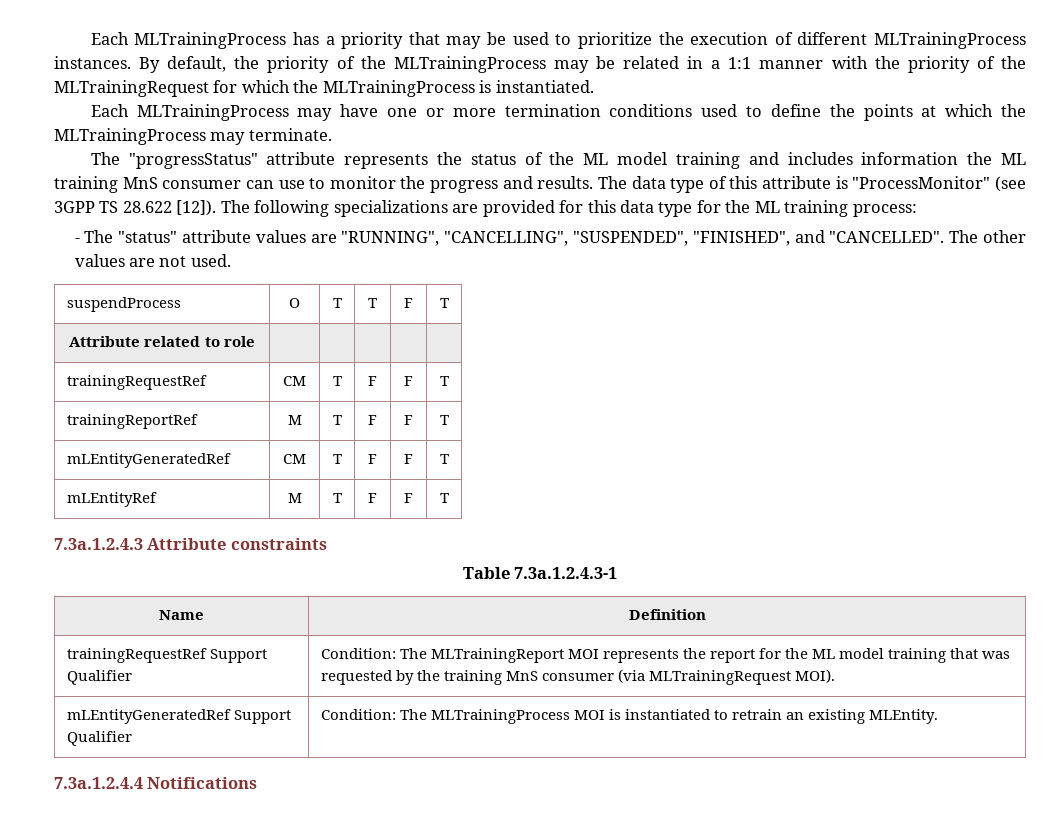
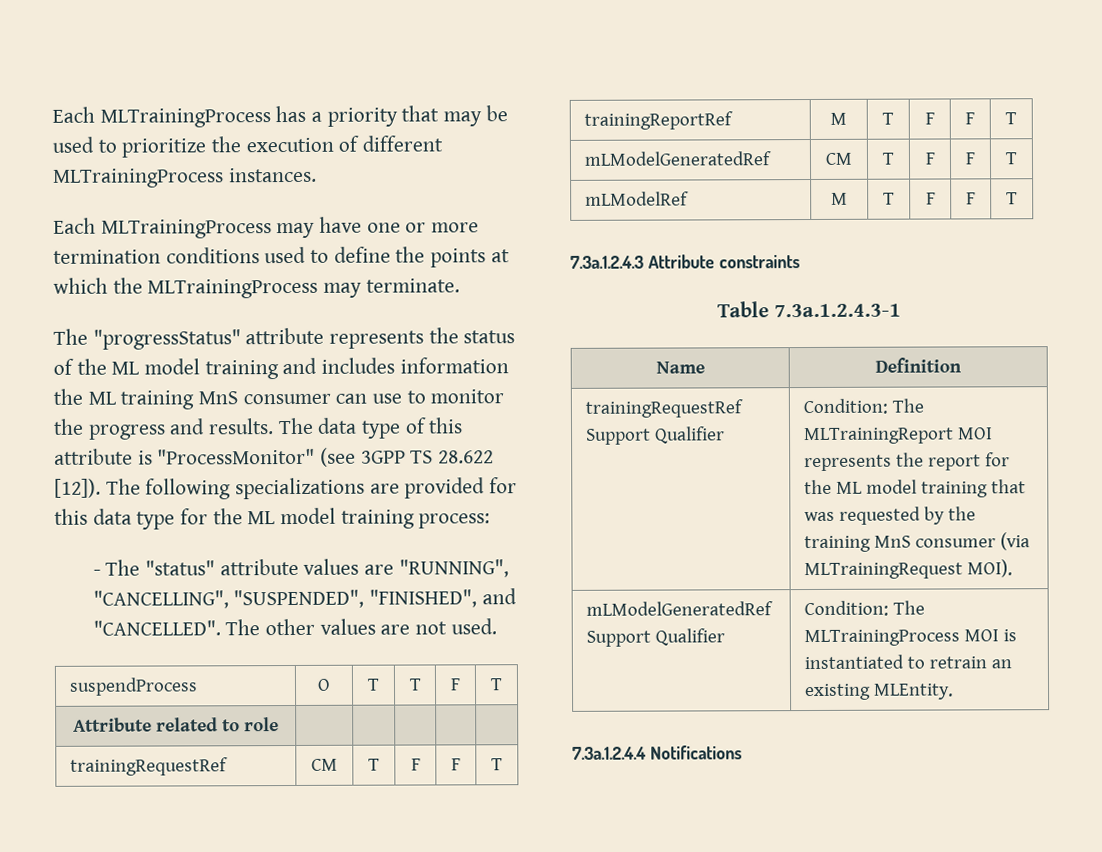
[139,56,1026,73] [54,80,594,97] By default, the priority of the MLTrainingProcess may be related in a 1:1 manner with the priority of the MLTrainingRequest for which the MLTrainingProcess is instantiated. -> (317, 175) none
(780, 207) none -> [280,507,337,525] model
[66,453,231,468] [283,454,306,464] [332,454,342,464] [368,454,377,464] [404,454,413,464] [439,454,449,464] [66,492,157,507] mLEntityGeneratedRef | CM | T | F | F | T // mLEntityRef -> [583,151,772,166] [825,152,852,165] [882,152,894,165] [924,152,935,165] [965,152,975,165] [1005,152,1017,165] [584,191,689,206] mLModelGeneratedRef | CM | T | F | F | T // mLModelRef
[66,709,231,724] mLEntityGeneratedRef -> [585,601,773,616] mLModelGeneratedRef

